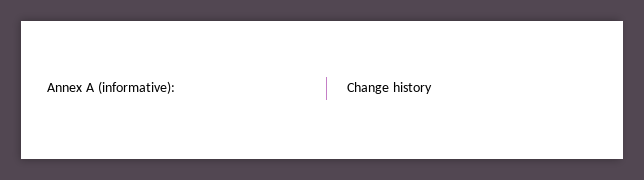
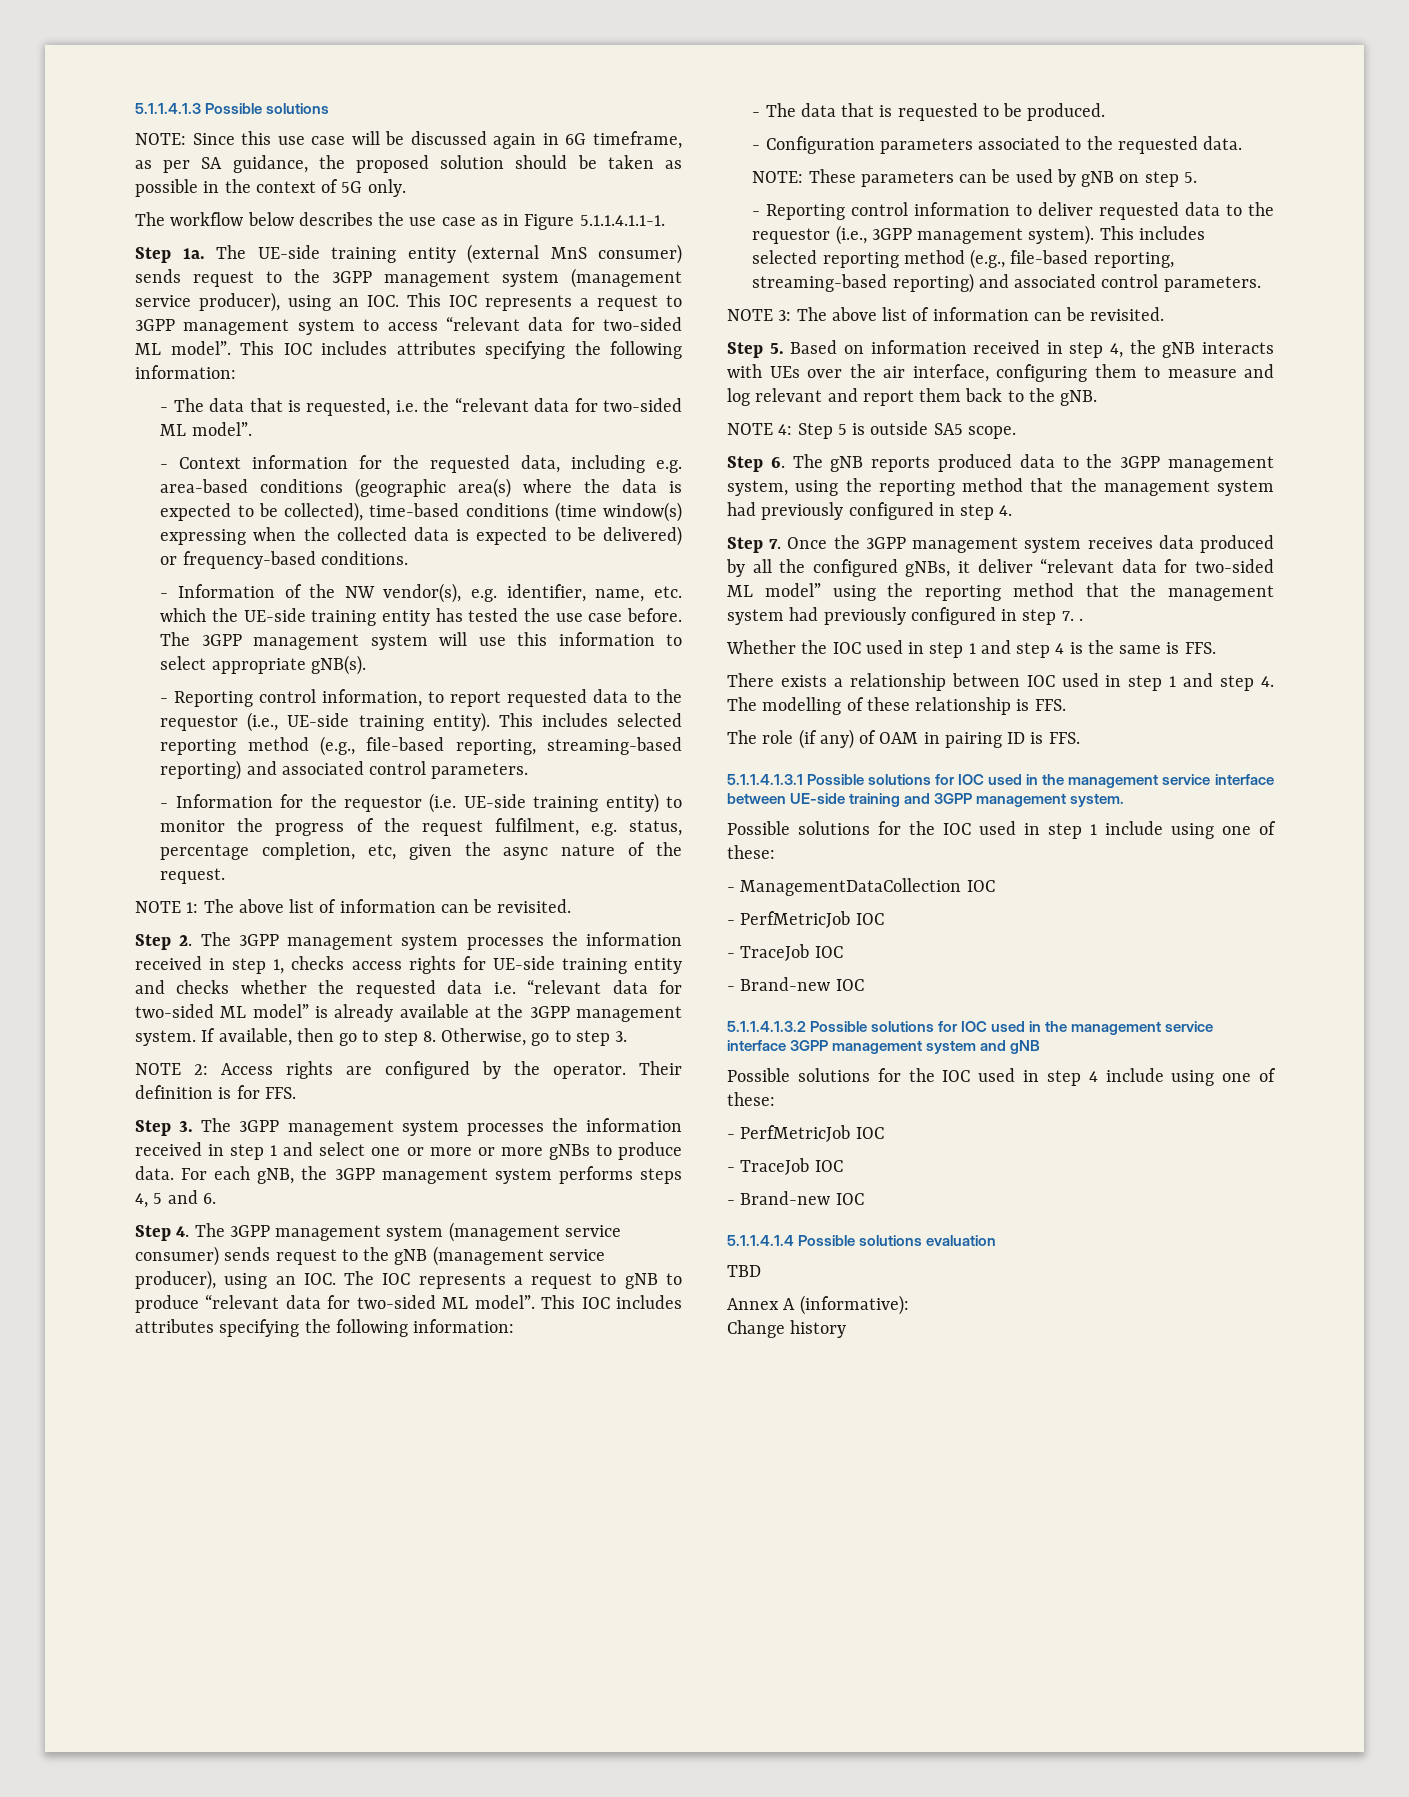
(47, 87) none -> [135,103,330,114] [135,131,683,149] [135,155,682,173] [135,179,406,197] [135,212,665,230] [135,244,682,264] [135,268,682,288] [135,292,682,312] [135,316,682,335] [135,341,682,359] [135,365,236,379] [160,397,683,416] [160,422,252,436] [160,455,683,473] [160,478,682,498] [160,502,682,522] [160,526,682,546] [160,551,408,569] [160,583,682,603] [160,608,682,626] [160,632,682,650] [160,655,366,675] [160,689,683,707] [160,712,682,732] [160,736,682,756] [160,760,529,780] [160,793,682,813] [160,818,683,836] [160,842,683,860] [160,868,226,884] [135,899,572,913] [135,932,682,950] [135,956,683,974] [135,979,683,998] [135,1004,682,1022] [135,1028,628,1046] [135,1061,682,1079] [135,1085,296,1099] [135,1118,682,1136] [135,1142,683,1160] [135,1166,682,1184] [135,1190,216,1208] [135,1222,621,1242] [135,1246,605,1266] [135,1270,682,1290] [135,1294,683,1313] [135,1319,515,1337] [752,103,1106,121] [752,136,1243,154] [752,169,1197,187] [752,202,1275,220] [752,225,1205,245] [752,249,1174,269] [752,273,1261,293] [727,307,1165,321] [727,340,1274,358] [727,364,1274,382] [727,388,1098,406] [727,421,1016,439] [727,454,1274,472] [727,478,1274,496] [727,502,1013,520] [727,535,1274,553] [726,558,1274,577] [727,583,1274,601] [727,607,1083,625] [726,640,1216,658] [727,673,1274,691] [727,697,1066,715] [727,729,1080,749] [727,774,1274,788] [727,793,1125,807] [727,821,1276,839] [727,845,775,859] [727,878,995,896] [727,911,884,928] [727,944,843,961] [727,977,864,991] [727,1021,1214,1035] [727,1040,1041,1054] [727,1068,1276,1086] [727,1092,775,1106] [727,1125,884,1142] [727,1158,843,1175] [727,1191,864,1205] [727,1235,997,1246] [727,1265,761,1277] 5.1.1.4.1.3 Possible solutions // NOTE: Since this use case will be discussed again in 6G timeframe, as per SA guidance, the proposed solution should be taken as possible in the context of 5G only. // The workflow below describes the use case as in Figure 5.1.1.4.1.1-1. // Step 1a. The UE-side training entity (external MnS consumer) sends request to the 3GPP management system (management service producer), using an IOC. This IOC represents a request to 3GPP management system to access “relevant data for two-sided ML model”. This IOC includes attributes specifying the following information: // - The data that is requested, i.e. the “relevant data for two-sided ML model”. // - Context information for the requested data, including e.g. area-based conditions (geographic area(s) where the data is expected to be collected), time-based conditions (time window(s) expressing when the collected data is expected to be delivered) or frequency-based conditions. // - Information of the NW vendor(s), e.g. identifier, name, etc. which the UE-side training entity has tested the use case before. The 3GPP management system will use this information to select appropriate gNB(s). // - Reporting control information, to report requested data to the requestor (i.e., UE-side training entity). This includes selected reporting method (e.g., file-based reporting, streaming-based reporting) and associated control parameters. // - Information for the requestor (i.e. UE-side training entity) to monitor the progress of the request fulfilment, e.g. status, percentage completion, etc, given the async nature of the request. // NOTE 1: The above list of information can be revisited. // Step 2. The 3GPP management system processes the information received in step 1, checks access rights for UE-side training entity and checks whether the requested data i.e. “relevant data for two-sided ML model” is already available at the 3GPP management system. If available, then go to step 8. Otherwise, go to step 3. // NOTE 2: Access rights are configured by the operator. Their definition is for FFS. // Step 3. The 3GPP management system processes the information received in step 1 and select one or more or more gNBs to produce data. For each gNB, the 3GPP management system performs steps 4, 5 and 6. // Step 4. The 3GPP management system (management service consumer) sends request to the gNB (management service producer), using an IOC. The IOC represents a request to gNB to produce “relevant data for two-sided ML model”. This IOC includes attributes specifying the following information: // - The data that is requested to be produced. // - Configuration parameters associated to the requested data. // NOTE: These parameters can be used by gNB on step 5. // - Reporting control information to deliver requested data to the requestor (i.e., 3GPP management system). This includes selected reporting method (e.g., file-based reporting, streaming-based reporting) and associated control parameters. // NOTE 3: The above list of information can be revisited. // Step 5. Based on information received in step 4, the gNB interacts with UEs over the air interface, configuring them to measure and log relevant and report them back to the gNB. // NOTE 4: Step 5 is outside SA5 scope. // Step 6. The gNB reports produced data to the 3GPP management system, using the reporting method that the management system had previously configured in step 4. // Step 7. Once the 3GPP management system receives data produced by all the configured gNBs, it deliver “relevant data for two-sided ML model” using the reporting method that the management system had previously configured in step 7. . // Whether the IOC used in step 1 and step 4 is the same is FFS. // There exists a relationship between IOC used in step 1 and step 4. The modelling of these relationship is FFS. // The role (if any) of OAM in pairing ID is FFS. // 5.1.1.4.1.3.1 Possible solutions for IOC used in the management service interface between UE-side training and 3GPP management system. // Possible solutions for the IOC used in step 1 include using one of these: // - ManagementDataCollection IOC // - PerfMetricJob IOC // - TraceJob IOC // - Brand-new IOC // 5.1.1.4.1.3.2 Possible solutions for IOC used in the management service interface 3GPP management system and gNB // Possible solutions for the IOC used in step 4 include using one of these: // - PerfMetricJob IOC // - TraceJob IOC // - Brand-new IOC // 5.1.1.4.1.4 Possible solutions evaluation // TBD //

